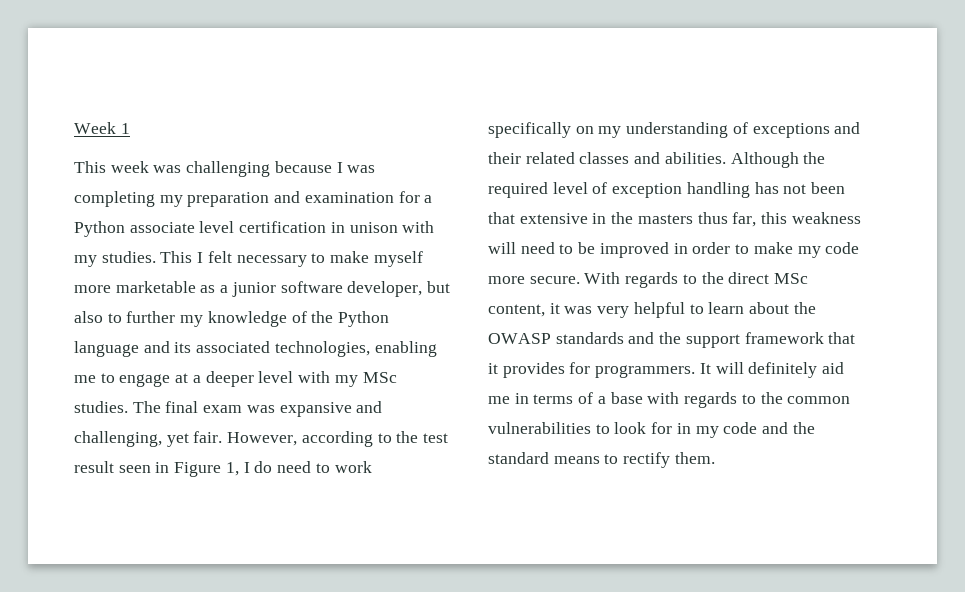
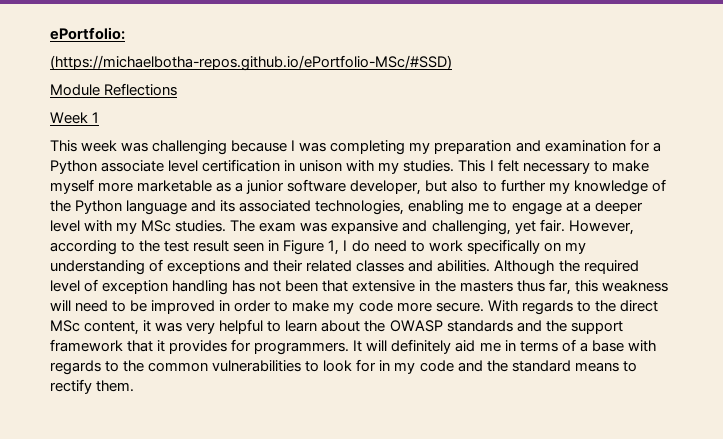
(74, 128) none -> [50,27,125,40] [50,55,452,71] [50,83,178,96] ePortfolio: // (https://michaelbotha-repos.github.io/ePortfolio-MSc/#SSD) // Module Reflections //
[165,401,199,413] final -> (256, 226) none

